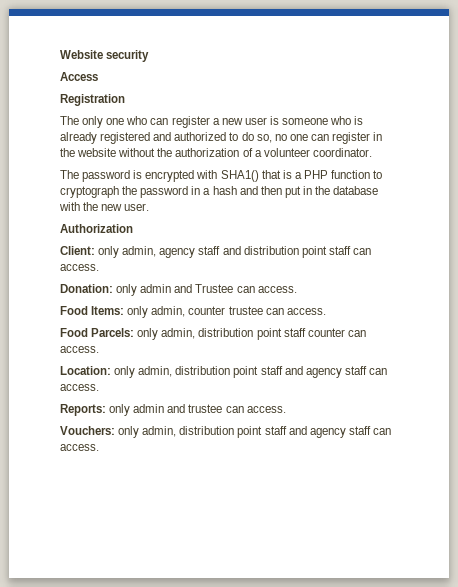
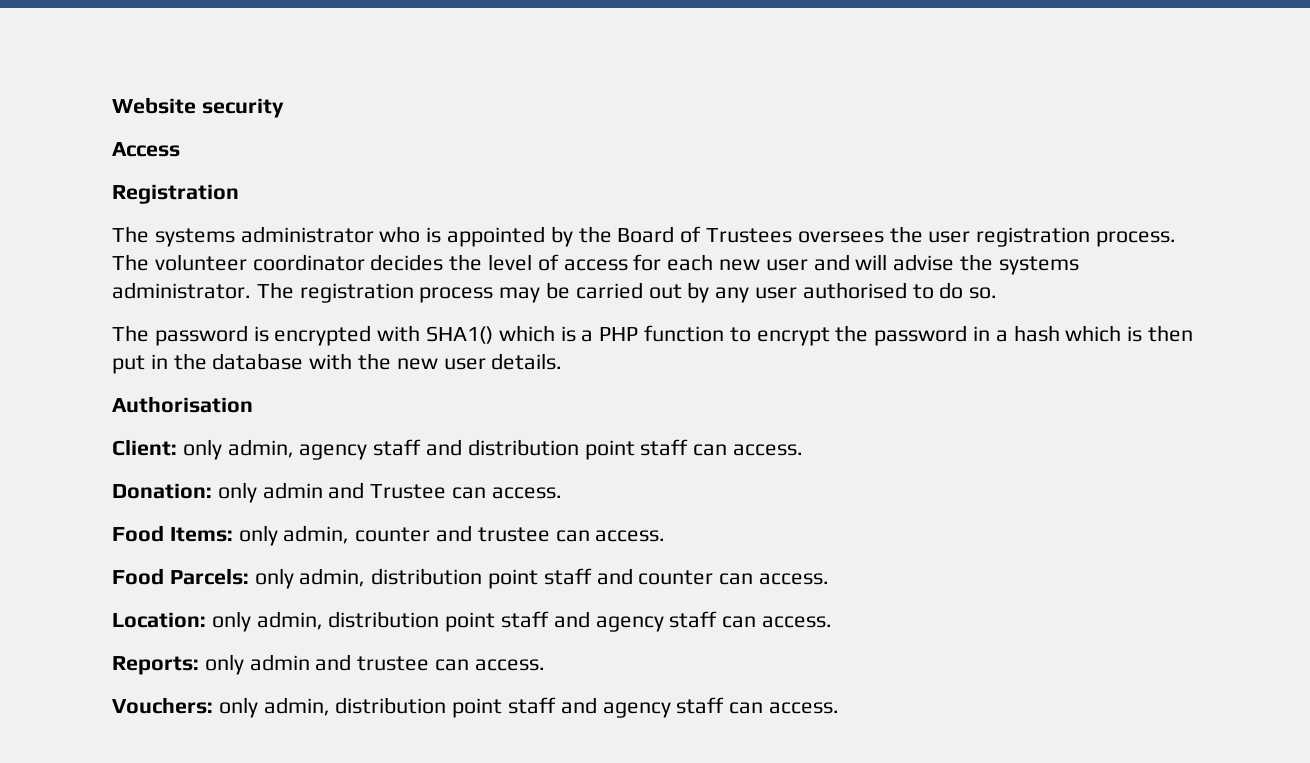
[82,116,364,128] [60,132,383,144] [60,148,372,157] only one who can register a new user is someone who is already registered and authorized to do so, no one can register in the website without the authorization of a volunteer coordinator. -> [154,226,1177,247] [112,254,1079,275] [112,282,998,303] systems administrator who is appointed by the Board of Trustees oversees the user registration process. The volunteer coordinator decides the level of access for each new user and will advise the systems administrator. The registration process may be carried out by any user authorised to do so.
[261,170,281,179] that -> [498,325,555,342] which
[60,186,119,198] cryptograph -> [756,327,830,346] encrypt
[239,186,258,195] and -> [1065,325,1143,342] which is
[124,203,150,211] [60,224,133,233] user. // Authorization -> [443,353,563,370] [112,396,253,413] user details. // Authorisation
(226, 310) none -> [436,525,473,542] and
(306, 332) none -> [596,568,633,585] and

